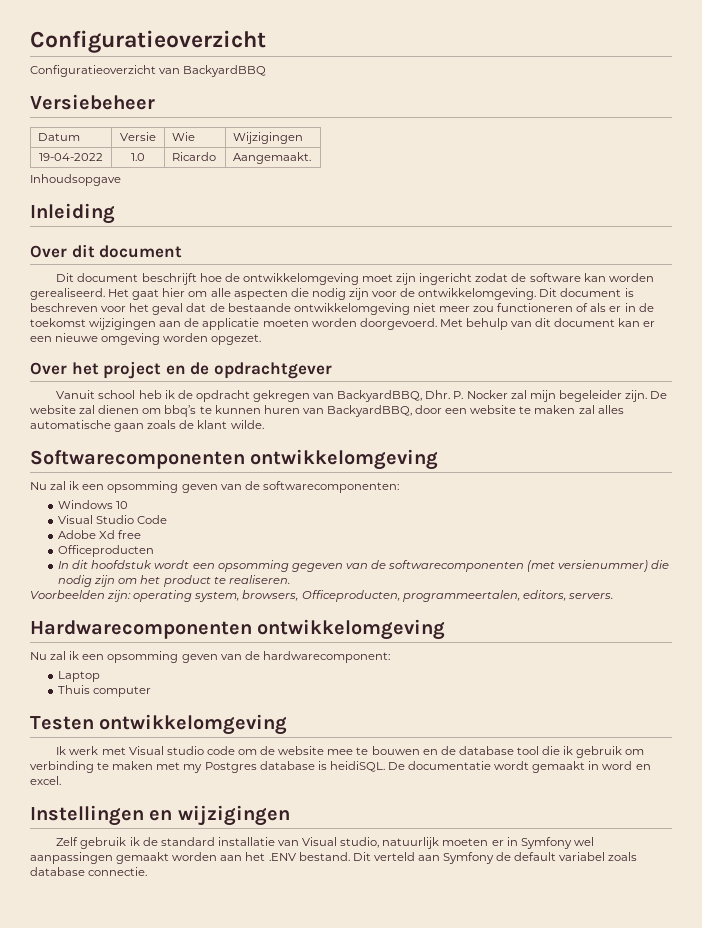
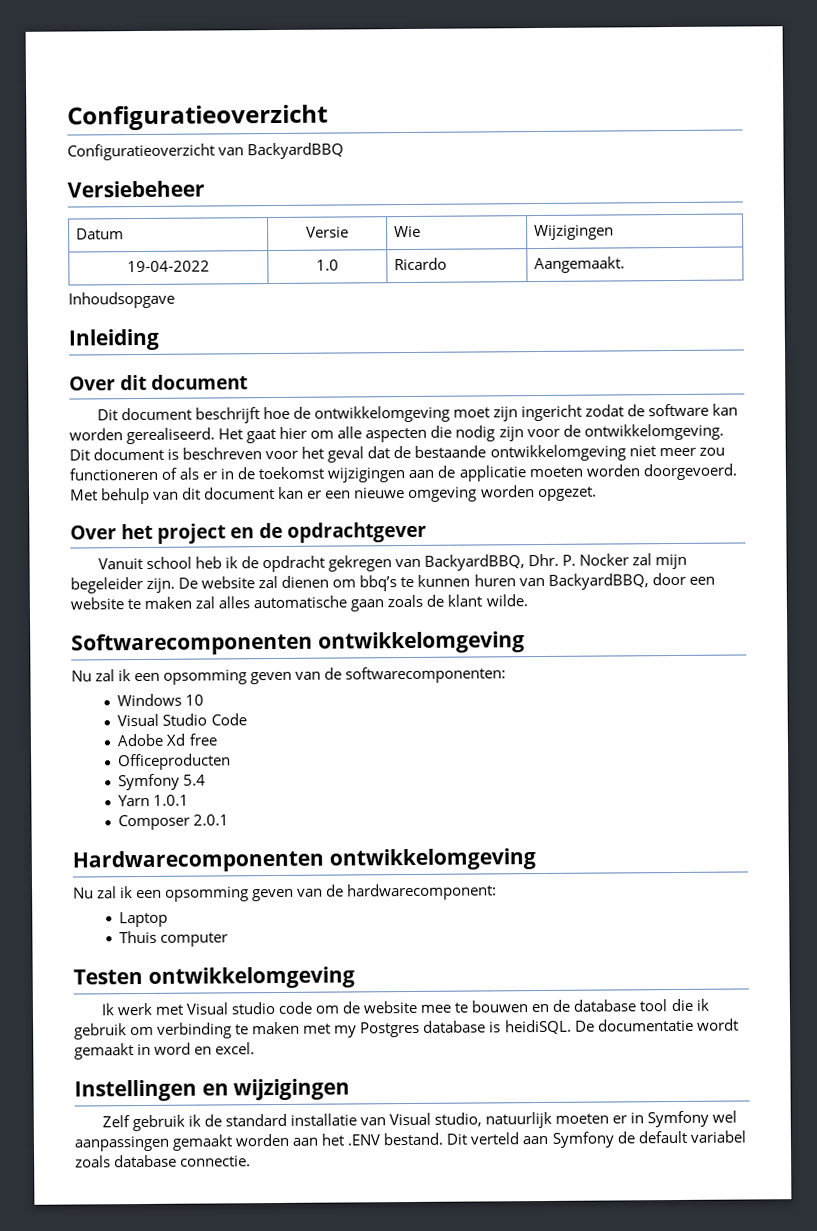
[58,560,670,572] [58,575,290,587] [30,590,613,602] In dit hoofdstuk wordt een opsomming gegeven van de softwarecomponenten (met versienummer) die nodig zijn om het product te realiseren. // Voorbeelden zijn: operating system, browsers, Officeproducten, programmeertalen, editors, servers. -> [118,773,207,791] [118,794,190,807] [118,814,230,831] Symfony 5.4 // Yarn 1.0.1 // Composer 2.0.1

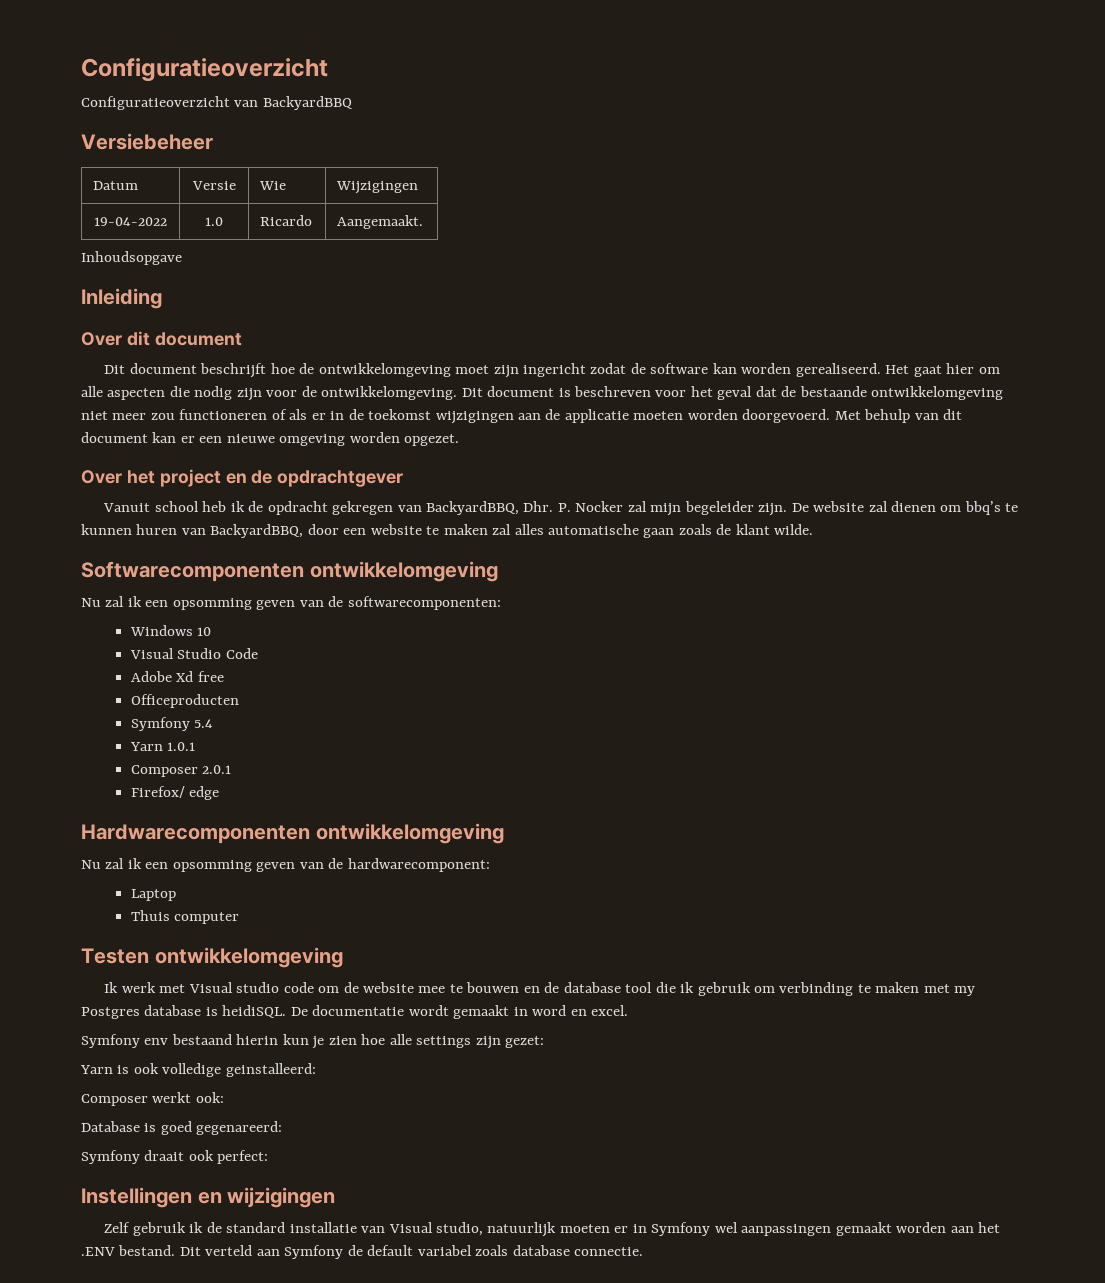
(230, 820) none -> [130,786,220,800] // Firefox/ edge
(256, 1048) none -> [81,1034,545,1049] [80,1063,316,1077] [81,1092,224,1106] [81,1121,283,1135] [81,1150,269,1164] // Symfony env bestaand hierin kun je zien hoe alle settings zijn gezet: // Yarn is ook volledige geinstalleerd: // Composer werkt ook: // Database is goed gegenareerd: // Symfony draait ook perfect:

